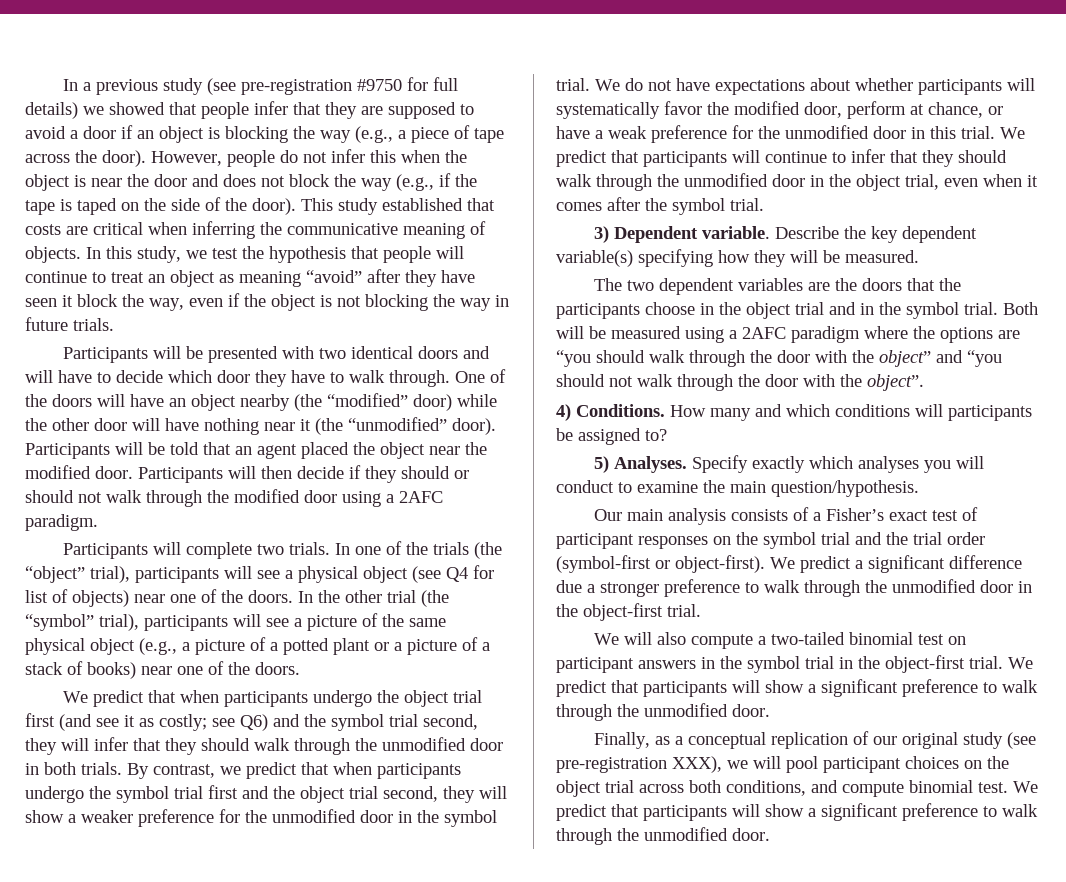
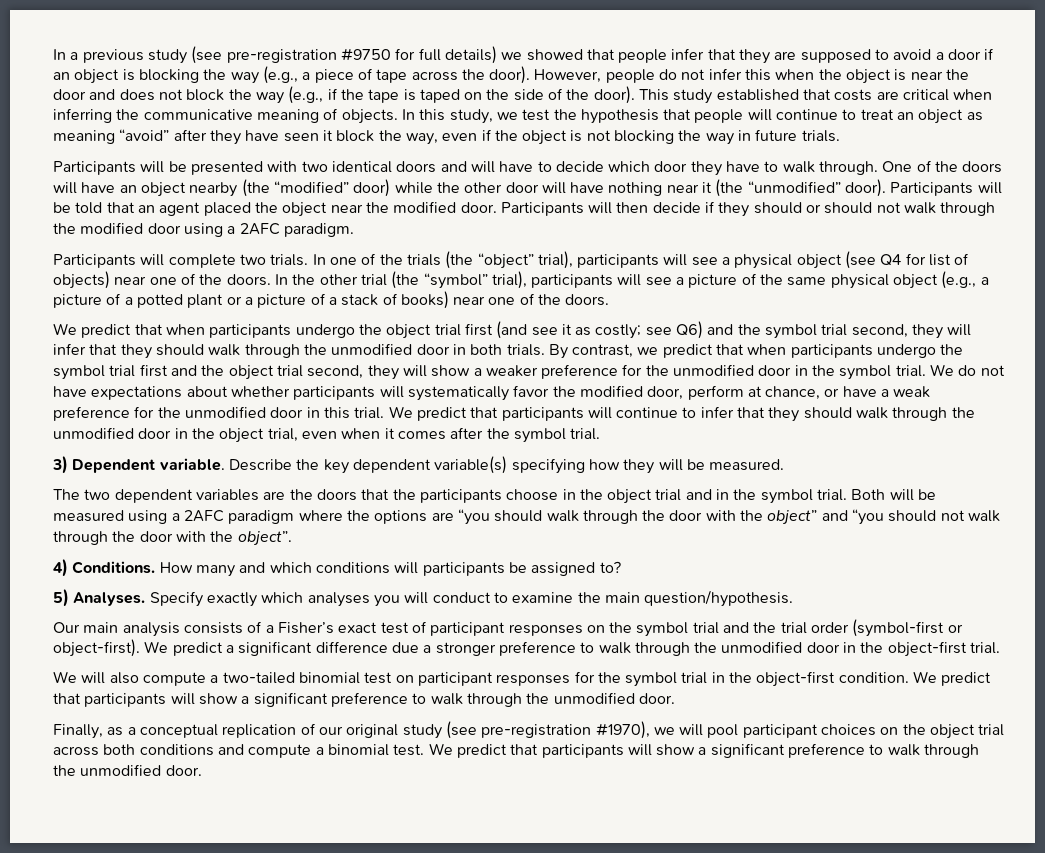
[638,657,715,669] answers in -> [496,671,595,686] responses for
[969,656,1003,669] trial. -> [838,672,909,683] condition.
[672,756,722,773] XXX), -> [595,721,650,739] #1970),
[726,780,806,796] conditions, -> [139,744,214,756] conditions
(904, 789) none -> [315,747,324,755] a

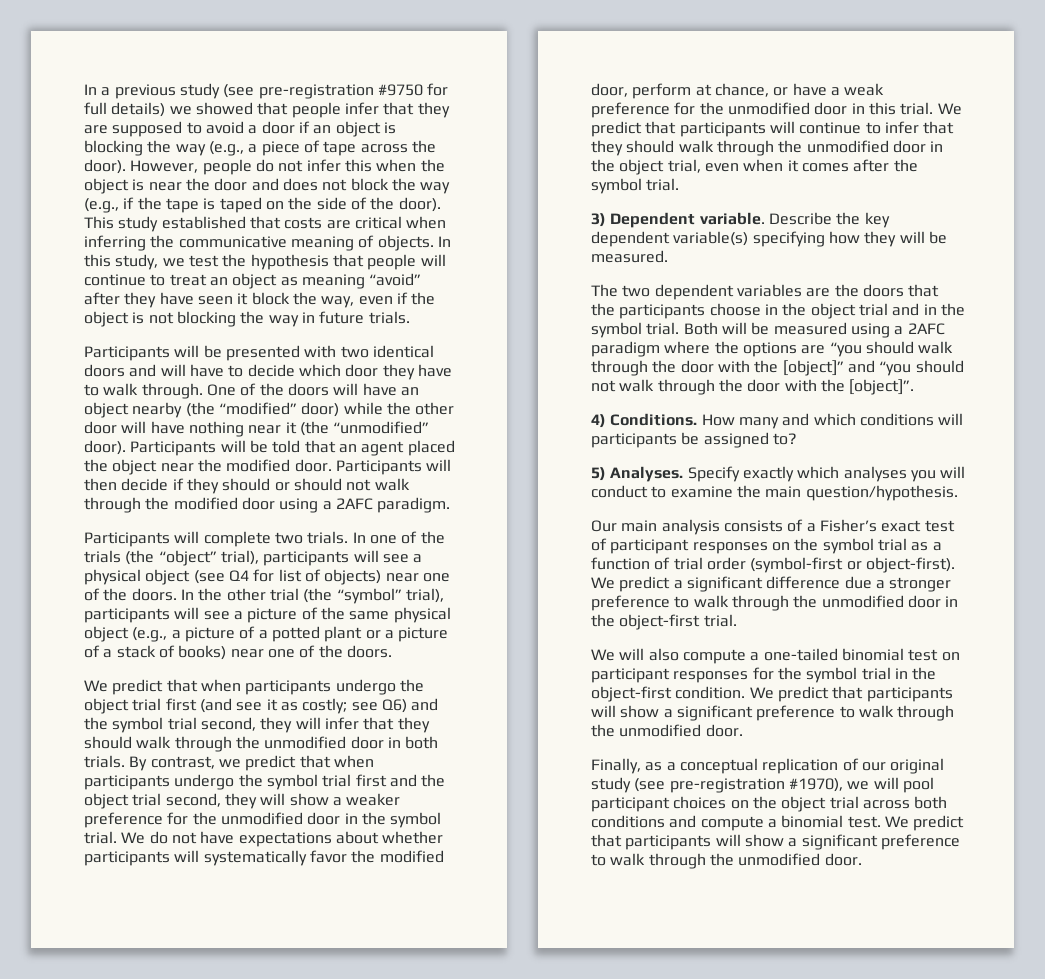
[767,510,818,525] object” -> [782,360,844,376] [object]”
[237,531,292,546] object”. -> [849,379,915,395] [object]”.
[723,622,777,633] and the -> [911,542,942,551] [591,557,671,570] as a function of
[222,672,295,684] two-tailed -> [763,648,838,661] one-tailed

